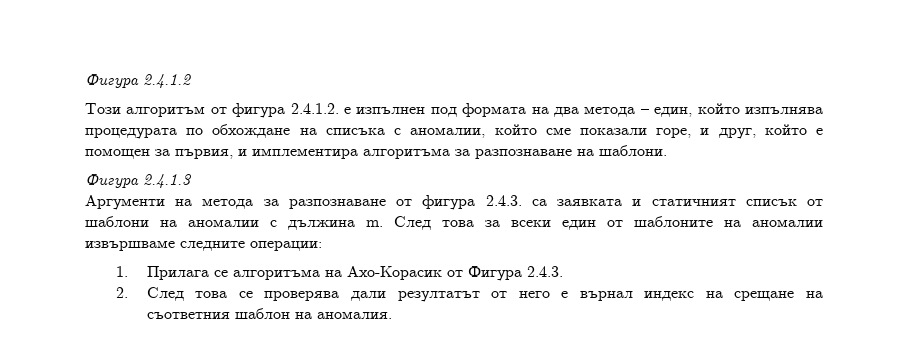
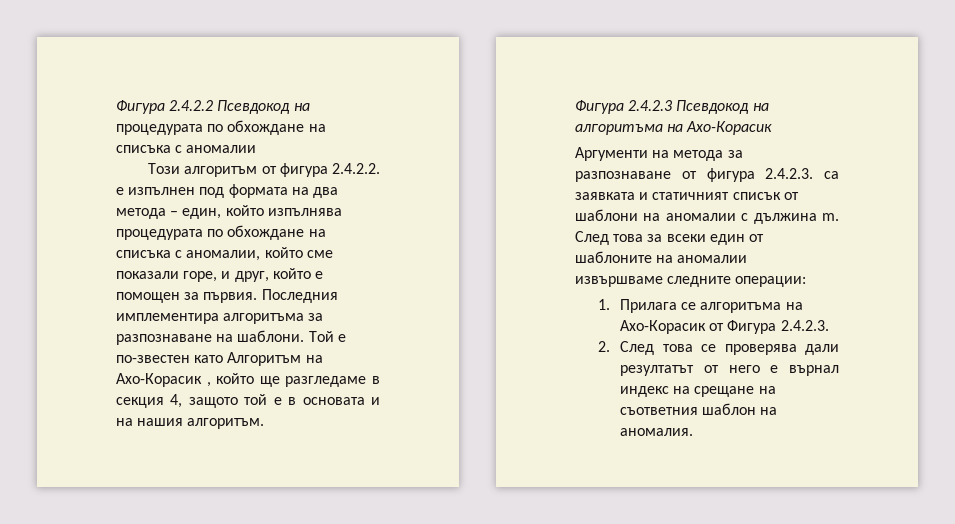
[85,74,191,89] Фигура 2.4.1.2 -> [116,100,310,114] [116,120,326,135] [116,145,257,153] Фигура 2.4.2.2 Псевдокод на процедурата по обхождане на списъка с аномалии
[290,103,339,114] 2.4.1.2. -> [332,163,380,174] 2.4.2.2.
[175,149,247,159] първия, и -> [203,289,338,303] първия. Последния
[85,174,191,189] // Фигура 2.4.1.3 -> [308,331,346,342] [116,352,323,366] [116,373,380,387] [116,394,380,408] [116,418,265,429] [575,100,769,114] [575,121,773,135] Той е по-звестен като Алгоритъм на Ахо-Корасик , който ще разгледаме в секция 4, защото той е в основата и на нашия алгоритъм. // Фигура 2.4.2.3 Псевдокод на алгоритъма на Ахо-Корасик
[485,195,522,206] 2.4.3. -> [765,168,814,179] 2.4.2.3.
[526,266,563,277] 2.4.3. -> [780,320,829,331] 2.4.2.3.

